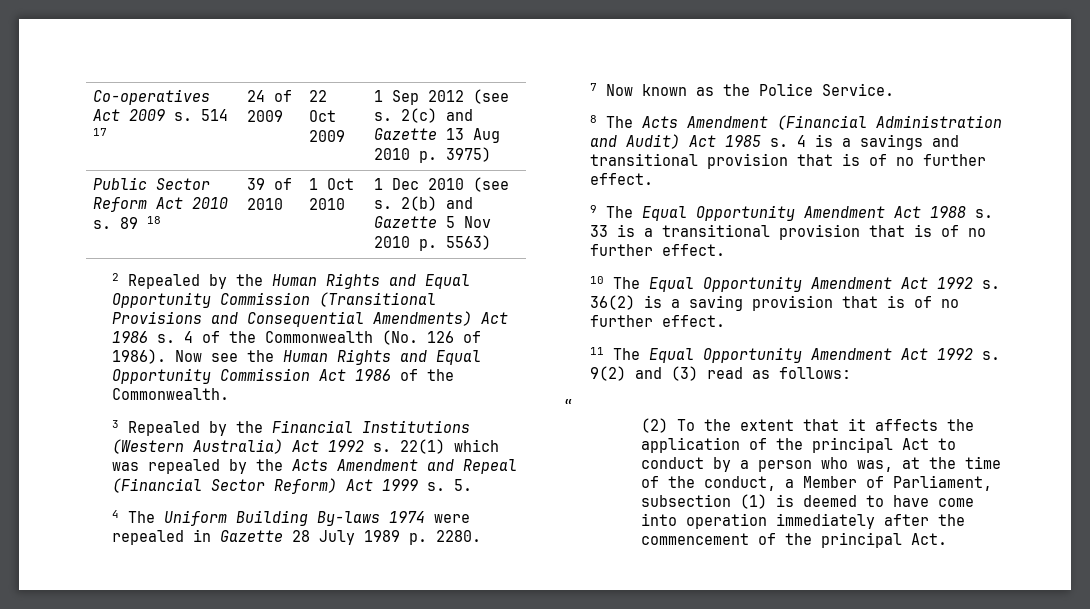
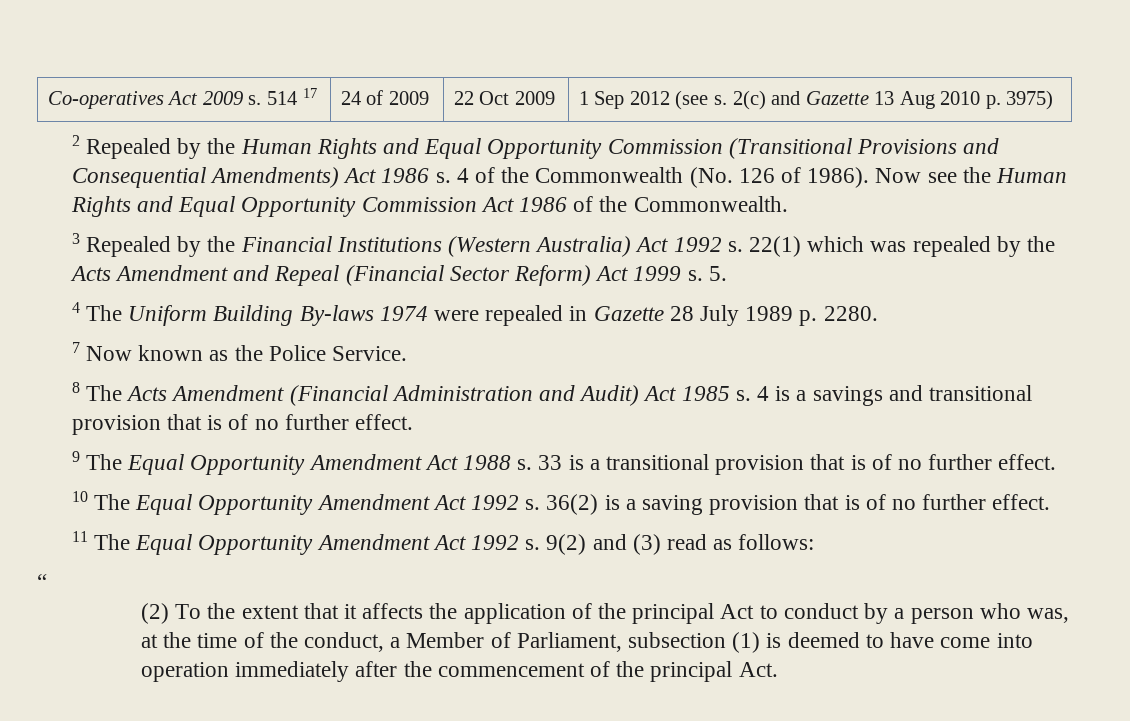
[92,177,210,190] [92,197,228,212] [92,216,161,229] [246,178,292,190] [246,198,283,210] [308,178,354,190] [308,198,345,210] [373,177,509,192] [373,196,473,211] [373,216,491,228] [373,235,491,251] // Public Sector Reform Act 2010 s. 89 18 | 39 of 2010 | 1 Oct 2010 | 1 Dec 2010 (see s. 2(b) and Gazette 5 Nov 2010 p. 5563) -> (1054, 100) none

